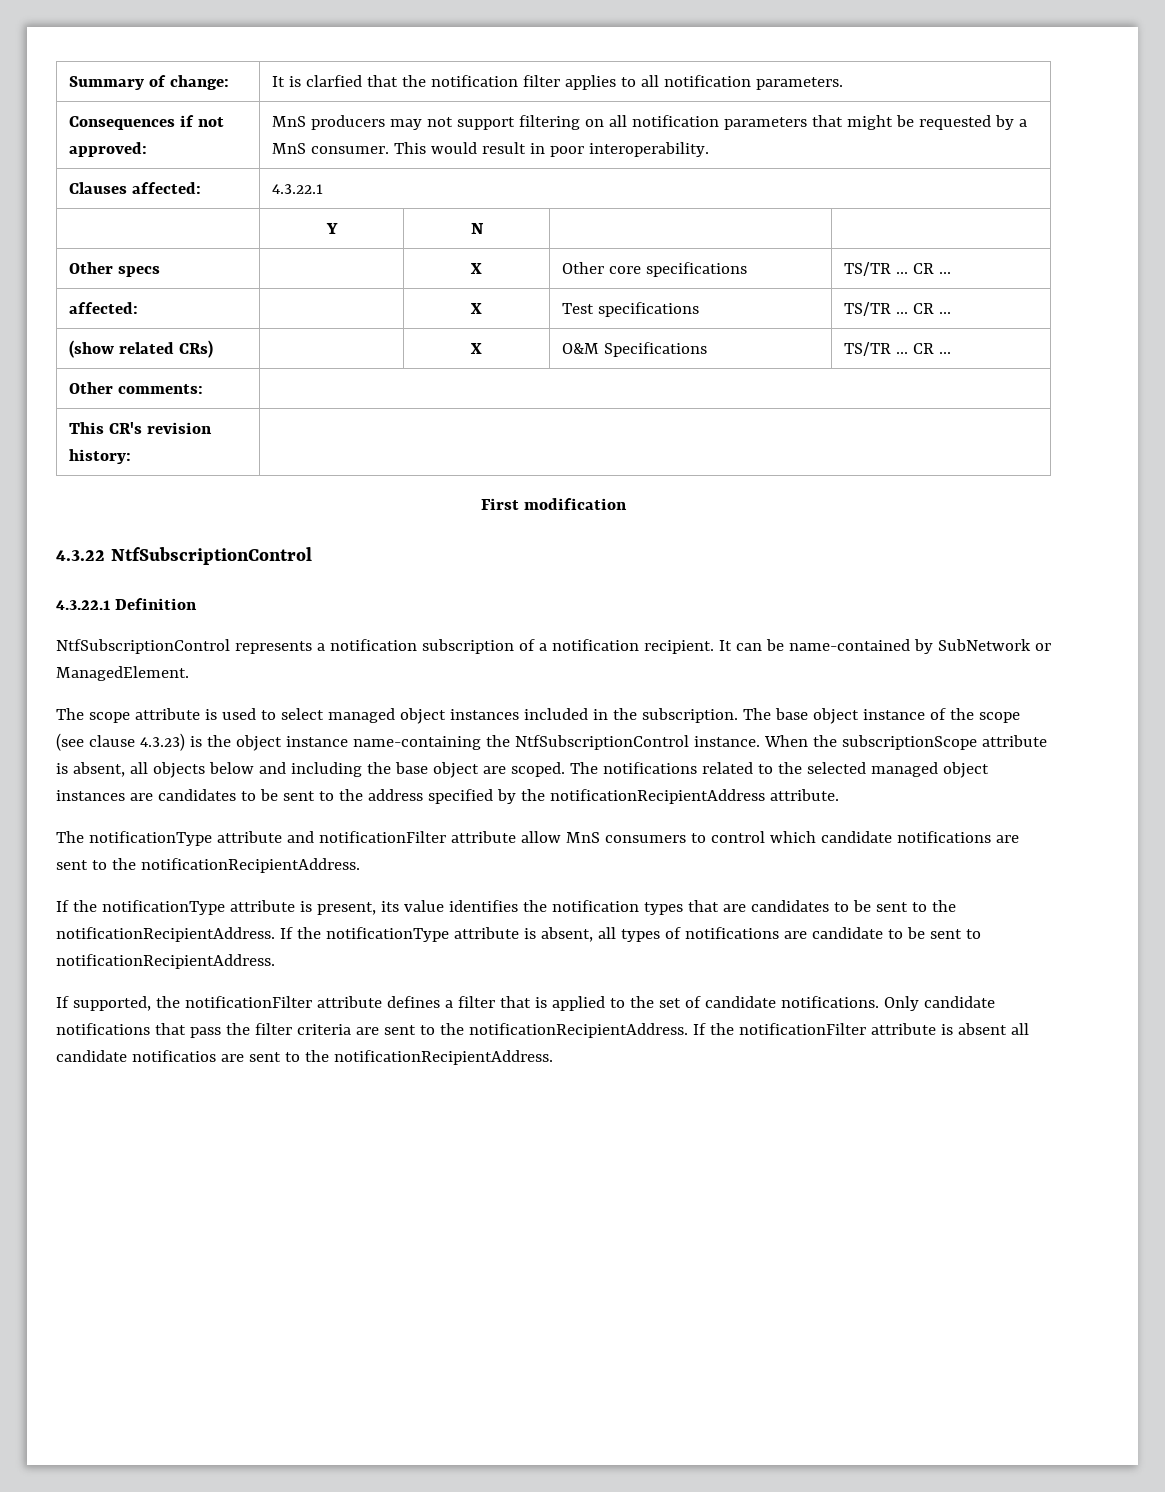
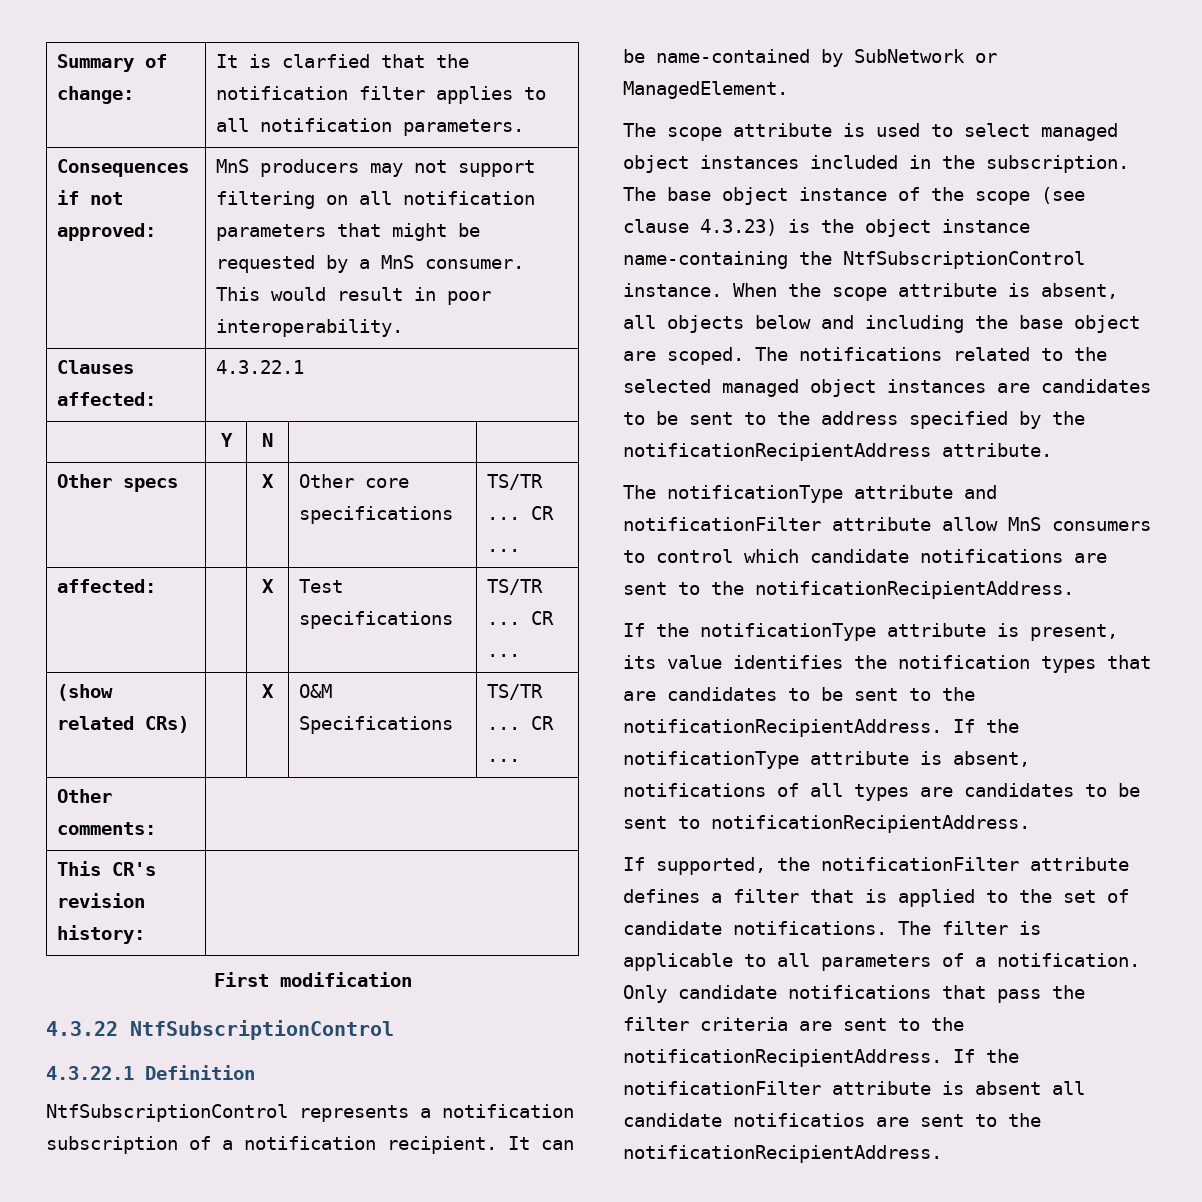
[841,735,977,750] subscriptionScope -> [832,287,887,301] scope
[597,927,883,942] all types of notifications are candidate -> [623,783,1074,801] notifications of all types are candidates
(879, 1002) none -> [898,921,1041,935] [623,953,1140,971] The filter is applicable to all parameters of a notification.

